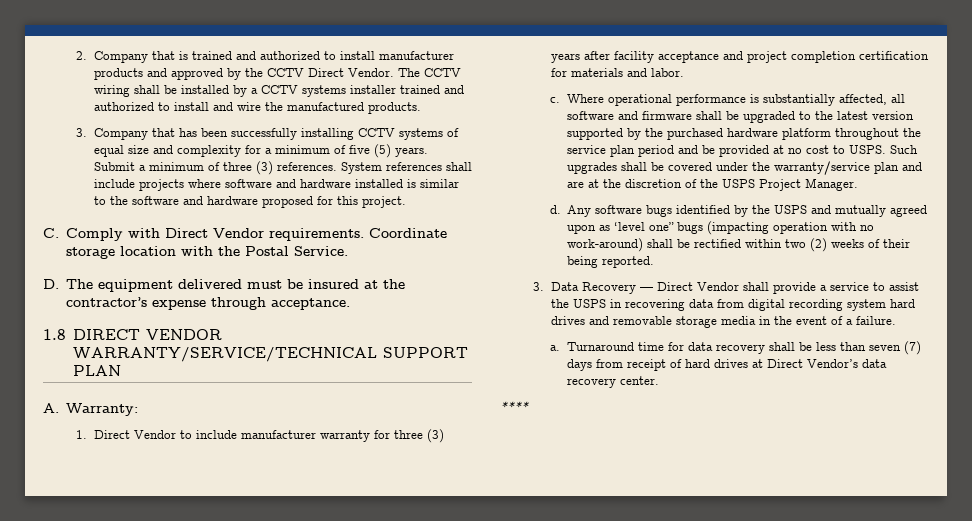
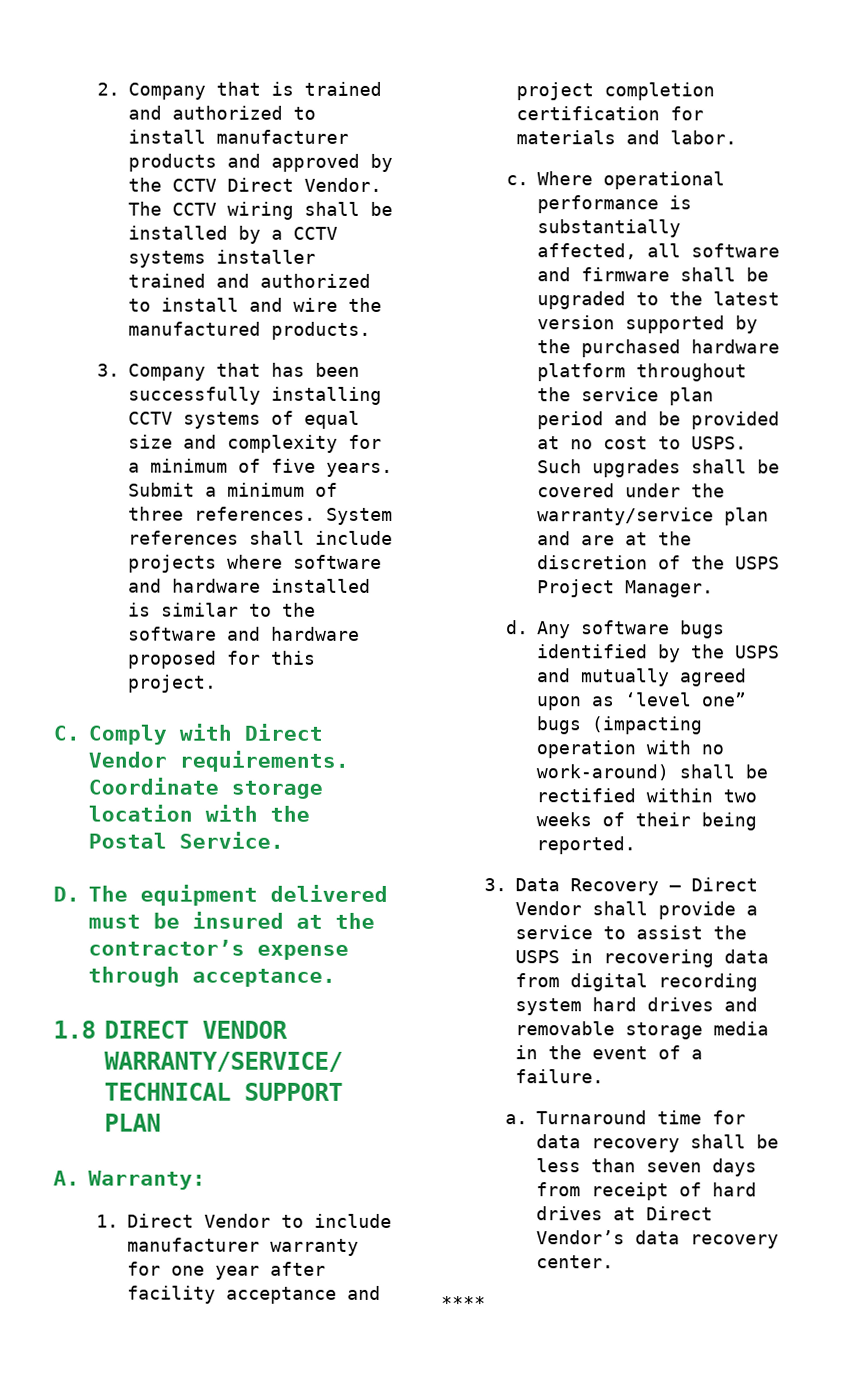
[373,144,391,158] (5) -> (316, 465) none
[255,161,273,175] (3) -> (184, 513) none
[393,429,444,443] [550,53,580,63] three (3) years -> [170,1265,260,1280] one year
[810,238,828,252] (2) -> (758, 796) none
[903,341,921,355] (7) -> (703, 1167) none

